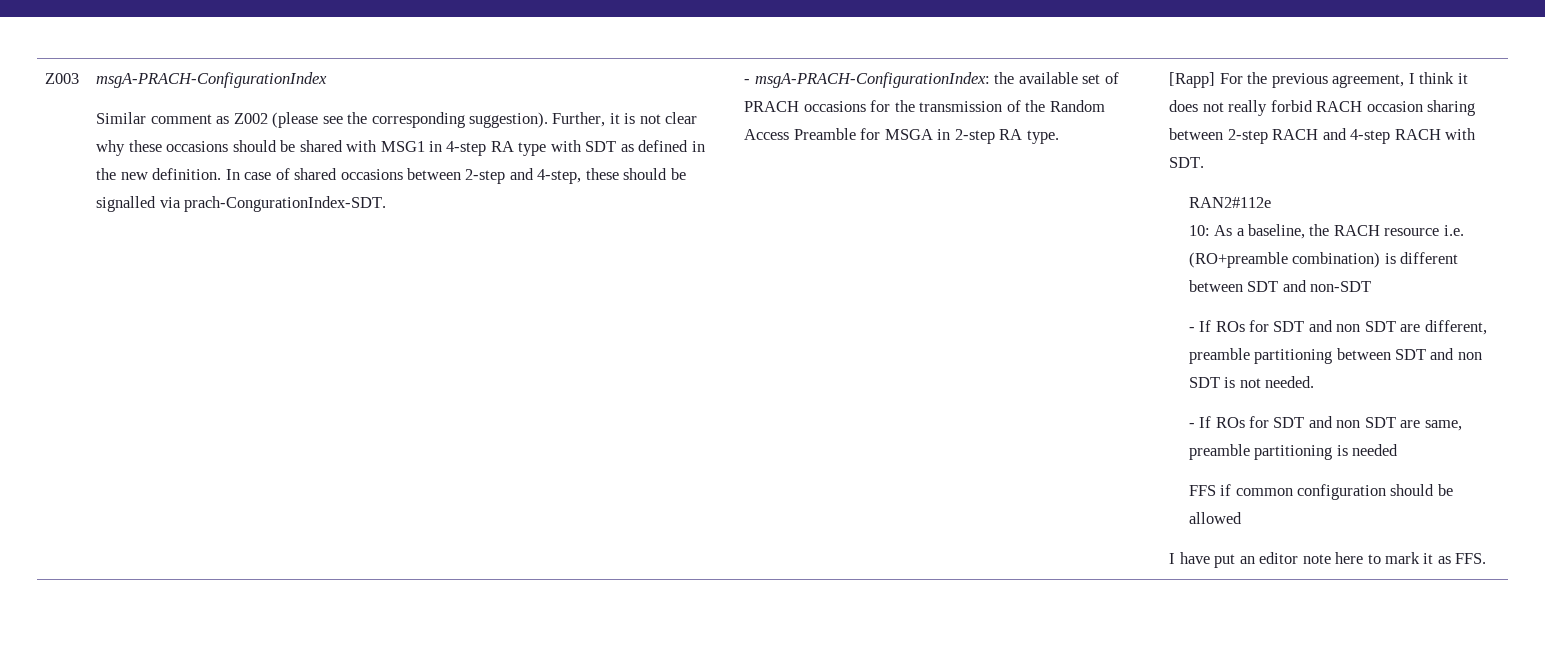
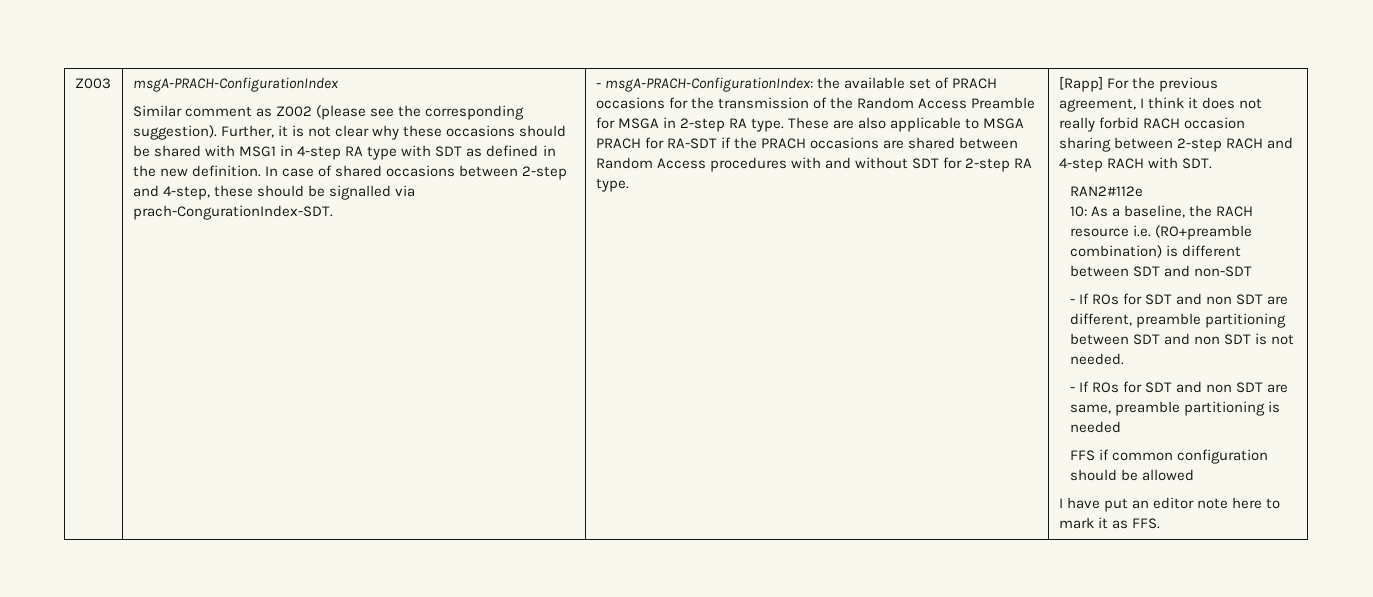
(1059, 137) none -> [788,117,1025,132] [595,137,1019,149] [595,157,1033,172] [595,178,629,192] These are also applicable to MSGA PRACH for RA-SDT if the PRACH occasions are shared between Random Access procedures with and without SDT for 2-step RA type.

